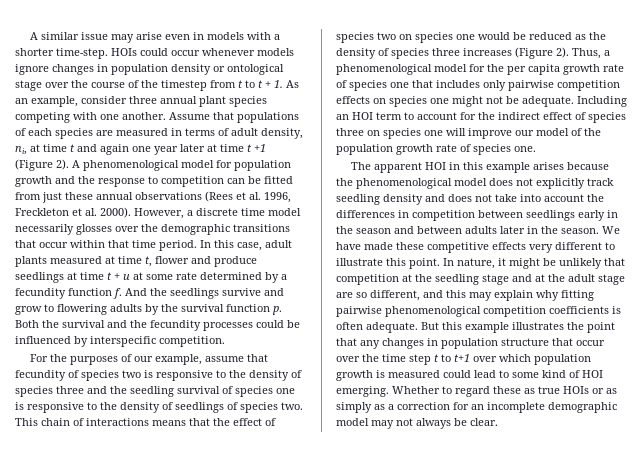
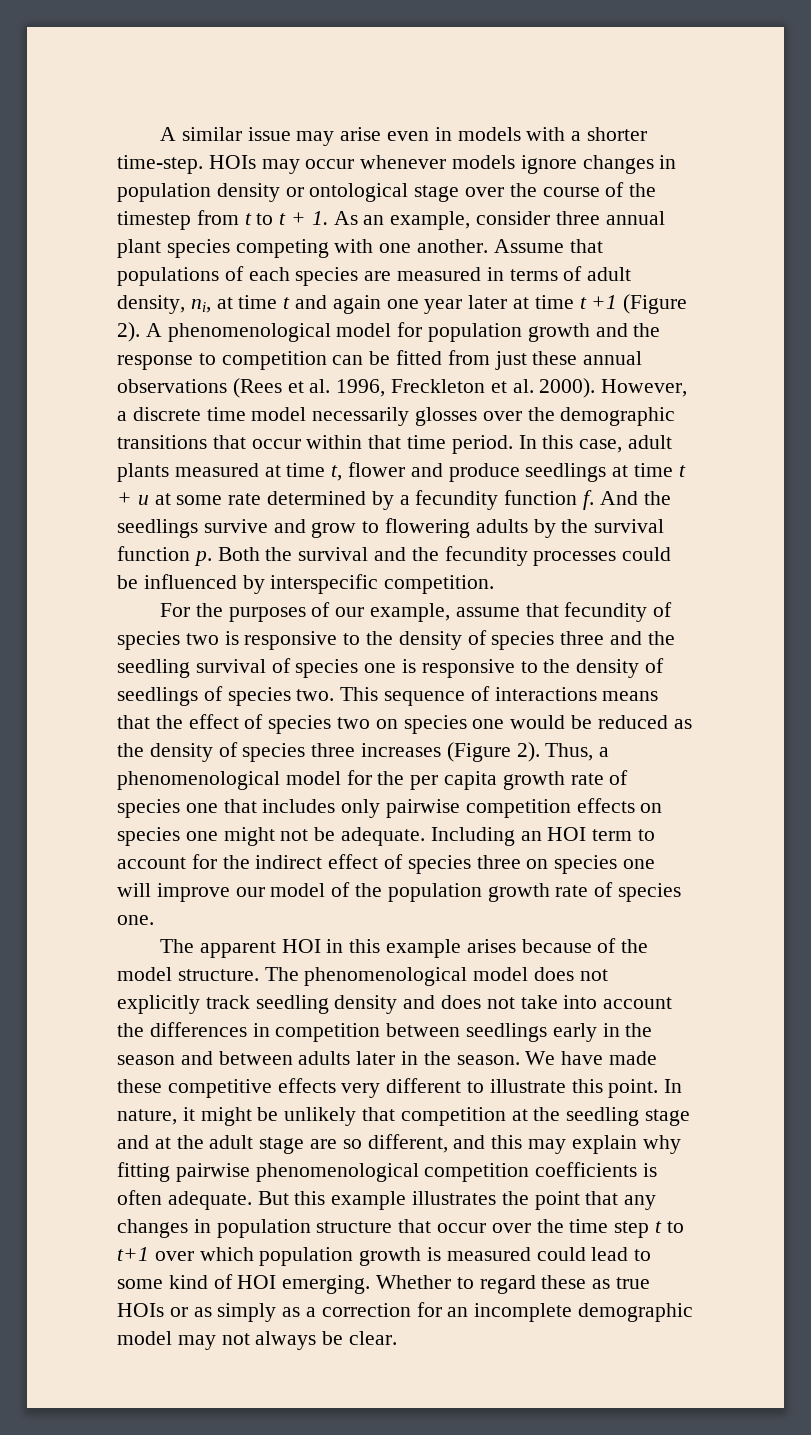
[140,48,168,56] could -> [261,159,300,174] may
[41,418,70,426] chain -> [384,691,466,706] sequence
[336,178,353,186] the -> [597,938,649,953] [117,967,299,981] of the model structure. The

